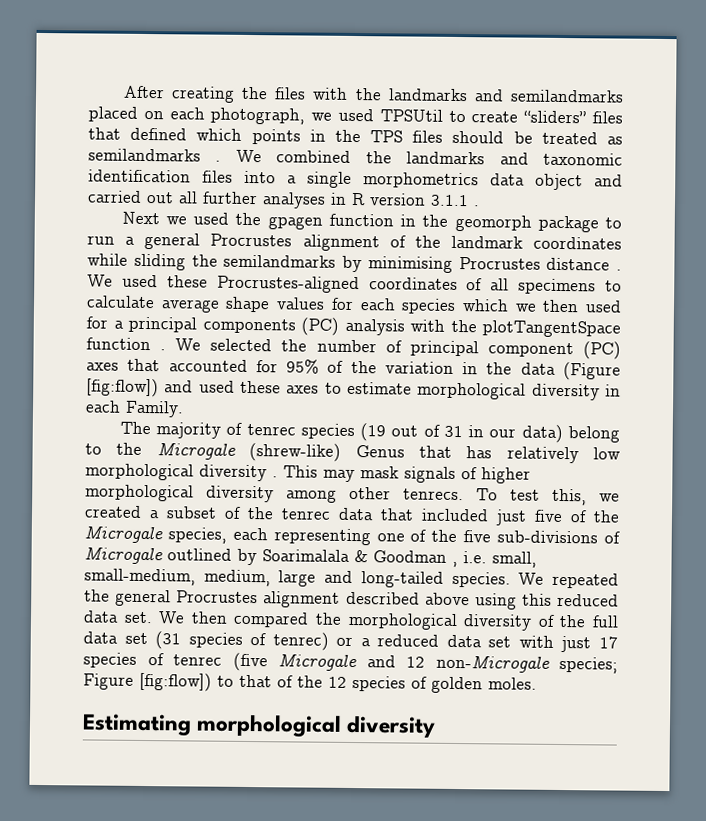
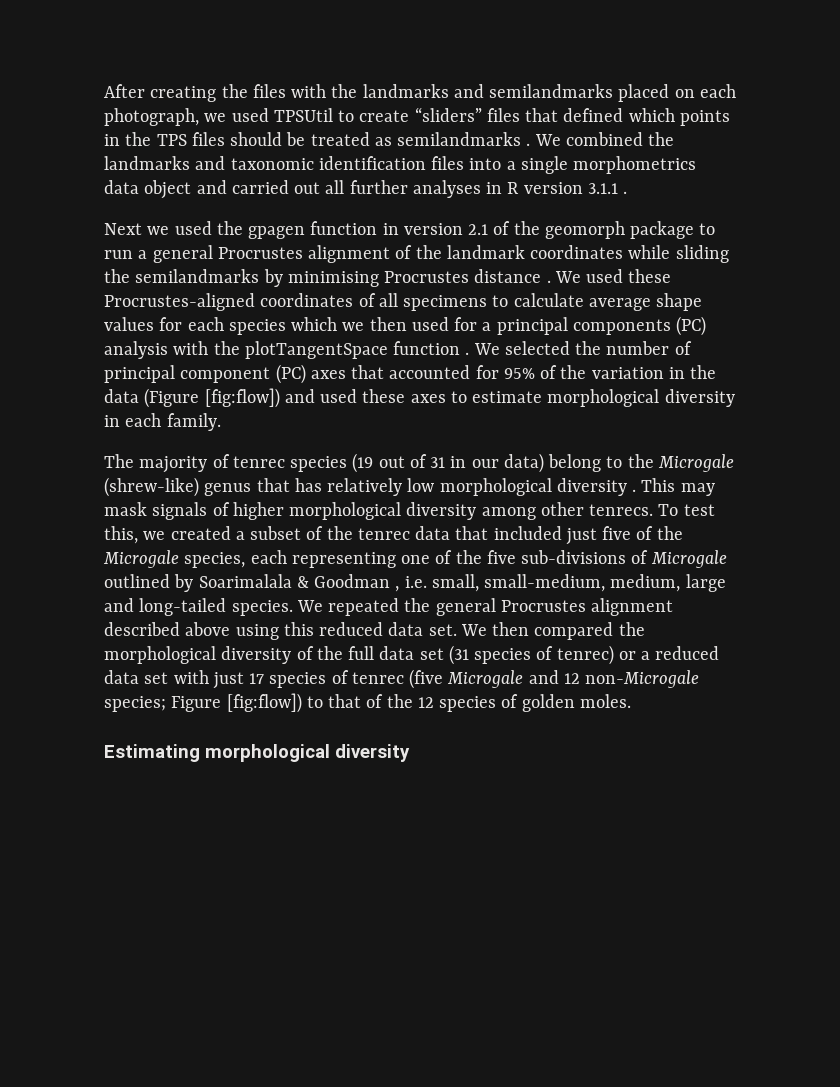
(417, 220) none -> [403,221,511,235] version 2.1 of
[125,400,184,418] Family. -> [166,413,221,431] family.
[355,445,405,458] Genus -> [204,483,252,496] genus

